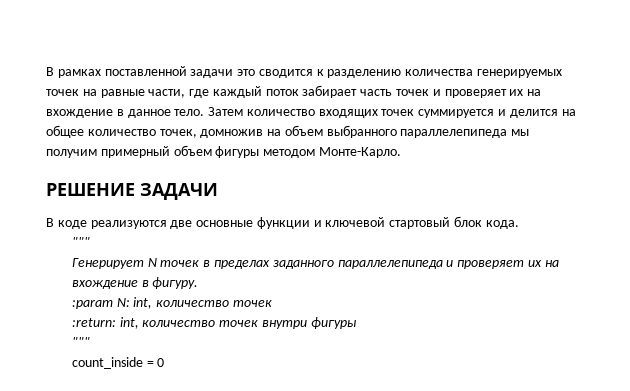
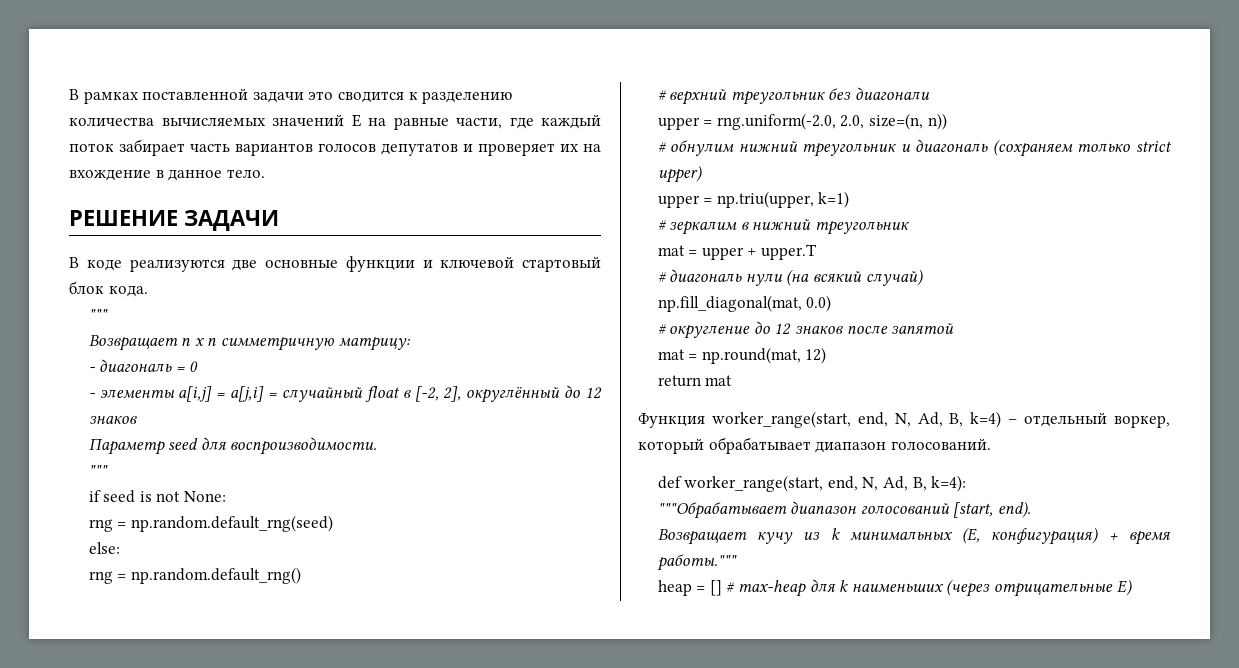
[477,69,563,78] [46,89,79,96] генерируемых точек -> [161,114,361,127] вычисляемых значений E
[396,89,430,96] точек -> [235,143,458,156] вариантов голосов депутатов
[208,107,576,118] [46,125,530,138] [46,145,401,158] Затем количество входящих точек суммируется и делится на общее количество точек, домножив на объем выбранного параллелепипеда мы получим примерный объем фигуры методом Монте-Карло. -> (265, 173) none
[71,258,559,269] [71,277,199,289] [71,297,272,309] [71,317,356,329] [71,337,90,347] [71,357,165,369] Генерирует N точек в пределах заданного параллелепипеда и проверяет их на вхождение в фигуру. // :param N: int, количество точек // :return: int, количество точек внутри фигуры // """ // count_inside = 0 -> [88,335,410,351] [88,359,199,372] [88,385,603,403] [88,416,137,424] [88,437,378,455] [88,465,108,476] [88,490,227,503] [88,515,333,532] [88,542,120,554] [88,567,301,584] [657,87,931,105] [657,113,947,130] [657,139,1172,157] [657,165,702,183] [657,191,850,208] [657,218,910,235] [657,244,818,260] [657,269,923,286] [657,295,832,312] [657,321,955,339] [657,347,827,364] [657,375,733,387] [638,411,1171,428] [638,437,991,454] [657,475,967,492] [657,501,1032,519] [657,527,1171,545] [656,554,737,571] [657,579,1132,597] Возвращает n x n симметричную матрицу: // - диагональ = 0 // - элементы a[i,j] = a[j,i] = случайный float в [-2, 2], округлённый до 12 знаков // Параметр seed для воспроизводимости. // """ // if seed is not None: // rng = np.random.default_rng(seed) // else: // rng = np.random.default_rng() // # верхний треугольник без диагонали // upper = rng.uniform(-2.0, 2.0, size=(n, n)) // # обнулим нижний треугольник и диагональ (сохраняем только strict upper) // upper = np.triu(upper, k=1) // # зеркалим в нижний треугольник // mat = upper + upper.T // # диагональ нули (на всякий случай) // np.fill_diagonal(mat, 0.0) // # округление до 12 знаков после запятой // mat = np.round(mat, 12) // return mat // Функция worker_range(start, end, N, Ad, B, k=4) – отдельный воркер, который обрабатывает диапазон голосований. // def worker_range(start, end, N, Ad, B, k=4): // """Обрабатывает диапазон голосований [start, end). // Возвращает кучу из k минимальных (E, конфигурация) + время работы.""" // heap = [] # max-heap для k наименьших (через отрицательные E)

